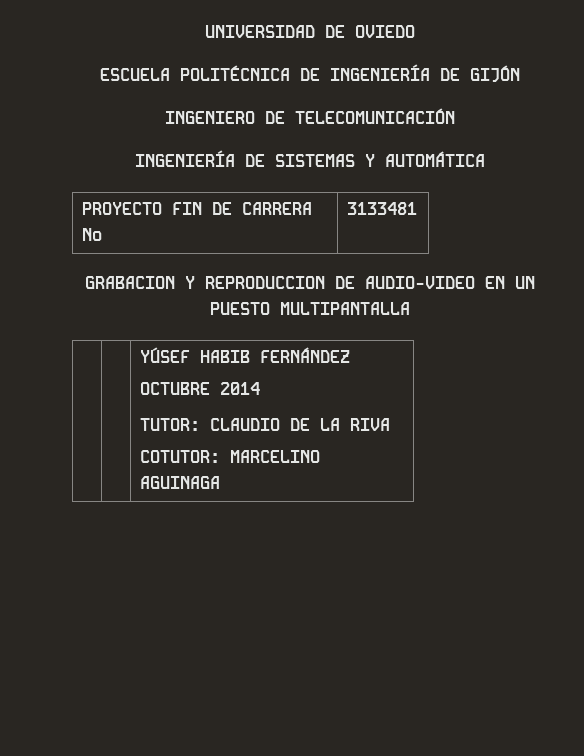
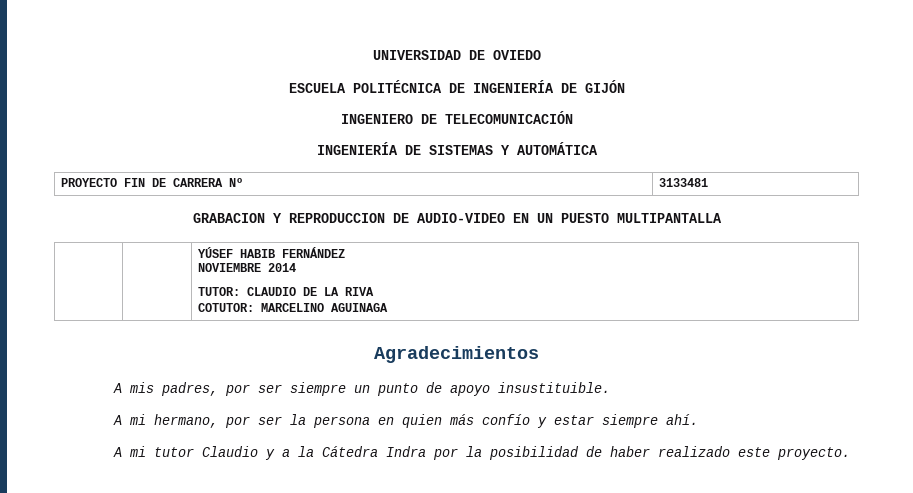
[140,382,211,395] OCTUBRE -> [197,263,261,272] NOVIEMBRE
(221, 482) none -> [374,346,539,363] [112,382,610,396] [112,414,698,428] [112,446,850,460] // Agradecimientos // A mis padres, por ser siempre un punto de apoyo insustituible. // A mi hermano, por ser la persona en quien más confío y estar siempre ahí. // A mi tutor Claudio y a la Cátedra Indra por la posibilidad de haber realizado este proyecto.

